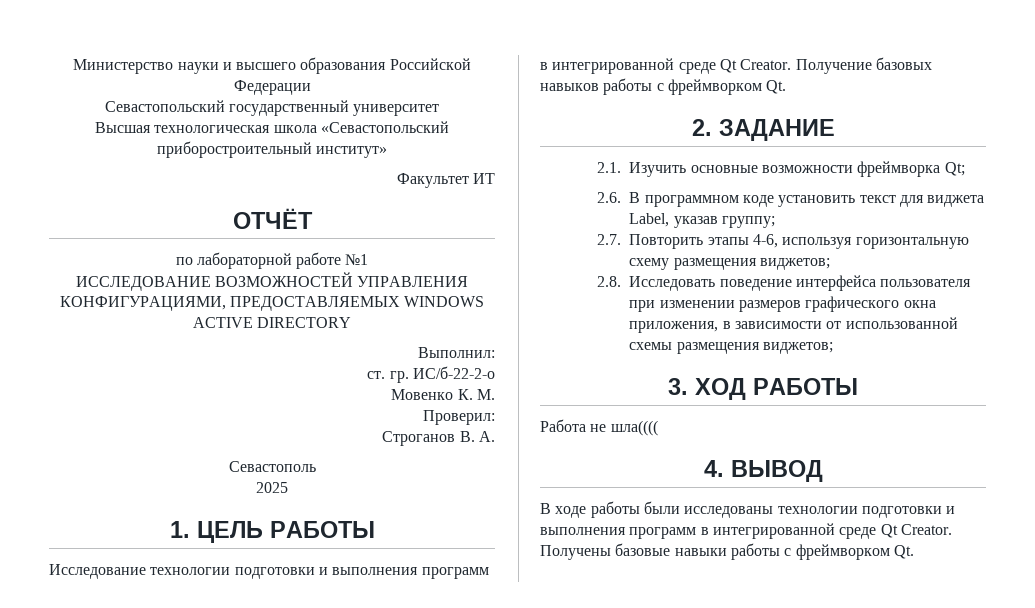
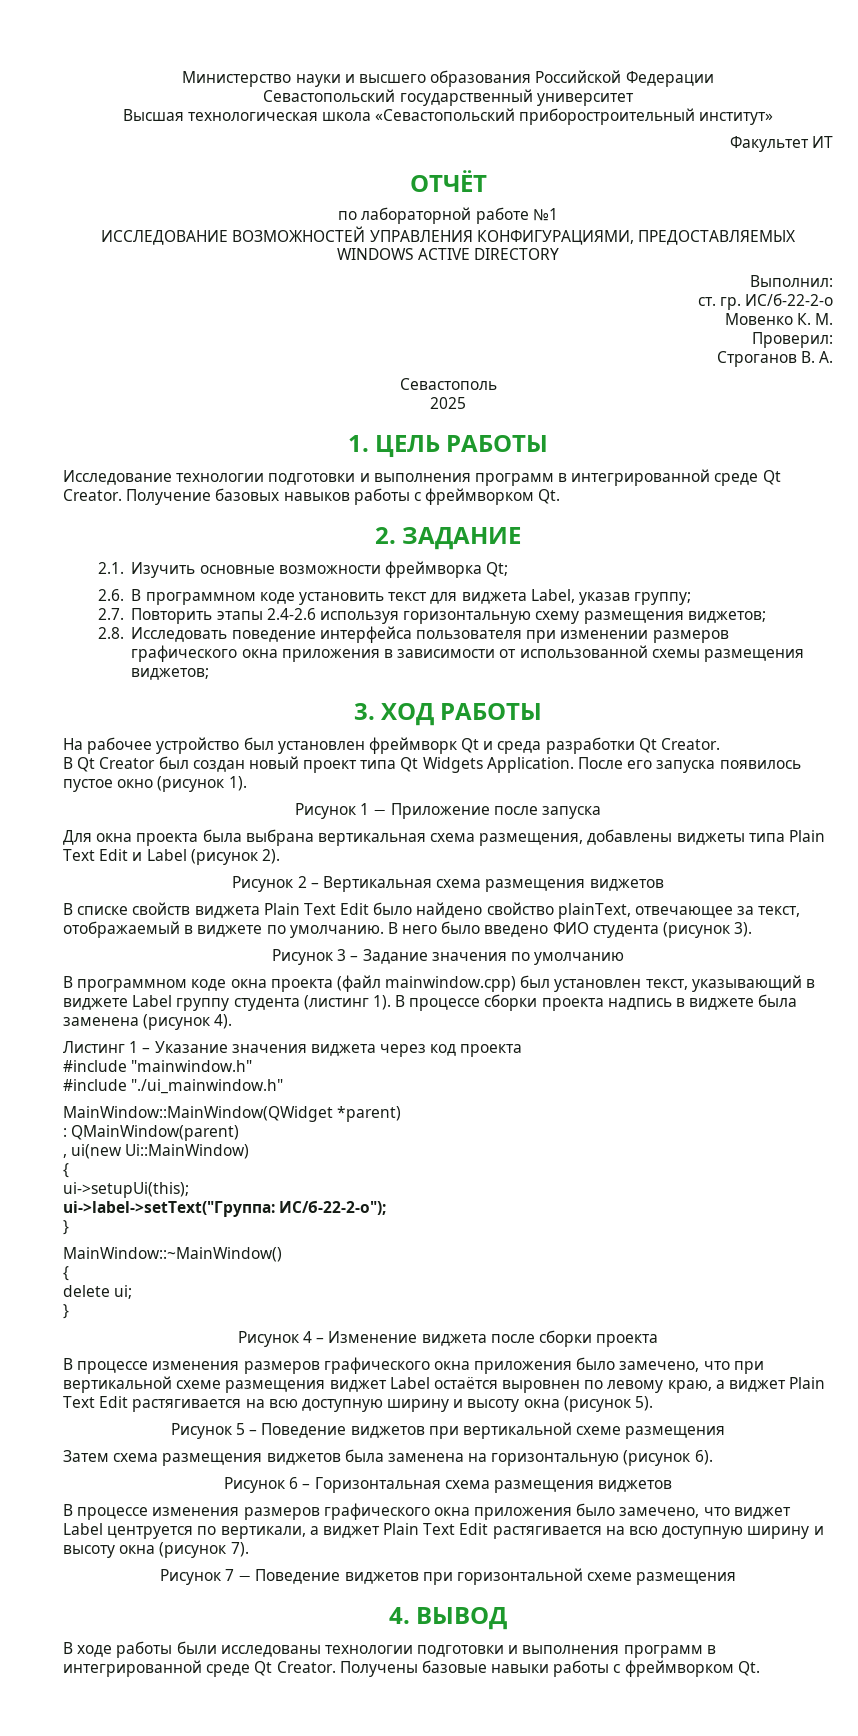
[752,234,778,248] 4-6, -> [266,608,316,620] 2.4-2.6
[629,321,719,333] приложения, -> [281,649,380,662] приложения
[540,419,658,436] Работа не шла(((( -> [63,737,721,754] [63,756,801,773] [63,776,247,792] [295,803,601,819] [63,829,826,846] [63,849,280,865] [232,876,664,892] [63,902,801,919] [63,921,753,938] [271,949,625,965] [63,975,816,992] [63,994,798,1011] [63,1014,233,1030] [63,1041,523,1057] [63,1060,253,1072] [63,1079,284,1094] [63,1106,402,1122] [63,1125,240,1141] [63,1144,250,1159] [63,1163,69,1178] [63,1182,189,1198] [63,1200,387,1217] [63,1220,69,1235] [63,1247,282,1262] [63,1266,69,1281] [63,1285,133,1299] [63,1304,69,1319] [237,1330,659,1347] [63,1357,764,1374] [63,1376,826,1393] [63,1396,654,1412] [170,1422,726,1439] [63,1449,713,1466] [223,1477,673,1493] [63,1503,791,1520] [63,1523,824,1539] [63,1542,249,1558] [159,1568,737,1585] На рабочее устройство был установлен фреймворк Qt и среда разработки Qt Creator. // В Qt Creator был создан новый проект типа Qt Widgets Application. После его запуска появилось пустое окно (рисунок 1). // Рисунок 1 − Приложение после запуска // Для окна проекта была выбрана вертикальная схема размещения, добавлены виджеты типа Plain Text Edit и Label (рисунок 2). // Рисунок 2 – Вертикальная схема размещения виджетов // В списке свойств виджета Plain Text Edit было найдено свойство plainText, отвечающее за текст, отображаемый в виджете по умолчанию. В него было введено ФИО студента (рисунок 3). // Рисунок 3 – Задание значения по умолчанию // В программном коде окна проекта (файл mainwindow.cpp) был установлен текст, указывающий в виджете Label группу студента (листинг 1). В процессе сборки проекта надпись в виджете была заменена (рисунок 4). // Листинг 1 – Указание значения виджета через код проекта // #include "mainwindow.h" // #include "./ui_mainwindow.h" // MainWindow::MainWindow(QWidget *parent) // : QMainWindow(parent) // , ui(new Ui::MainWindow) // { // ui->setupUi(this); // ui->label->setText("Группа: ИС/б-22-2-о"); // } // MainWindow::~MainWindow() // { // delete ui; // } // Рисунок 4 – Изменение виджета после сборки проекта // В процессе изменения размеров графического окна приложения было замечено, что при вертикальной схеме размещения виджет Label остаётся выровнен по левому краю, а виджет Plain Text Edit растягивается на всю доступную ширину и высоту окна (рисунок 5). // Рисунок 5 – Поведение виджетов при вертикальной схеме размещения // Затем схема размещения виджетов была заменена на горизонтальную (рисунок 6). // Рисунок 6 – Горизонтальная схема размещения виджетов // В процессе изменения размеров графического окна приложения было замечено, что виджет Label центруется по вертикали, а виджет Plain Text Edit растягивается на всю доступную ширину и высоту окна (рисунок 7). // Рисунок 7 − Поведение виджетов при горизонтальной схеме размещения

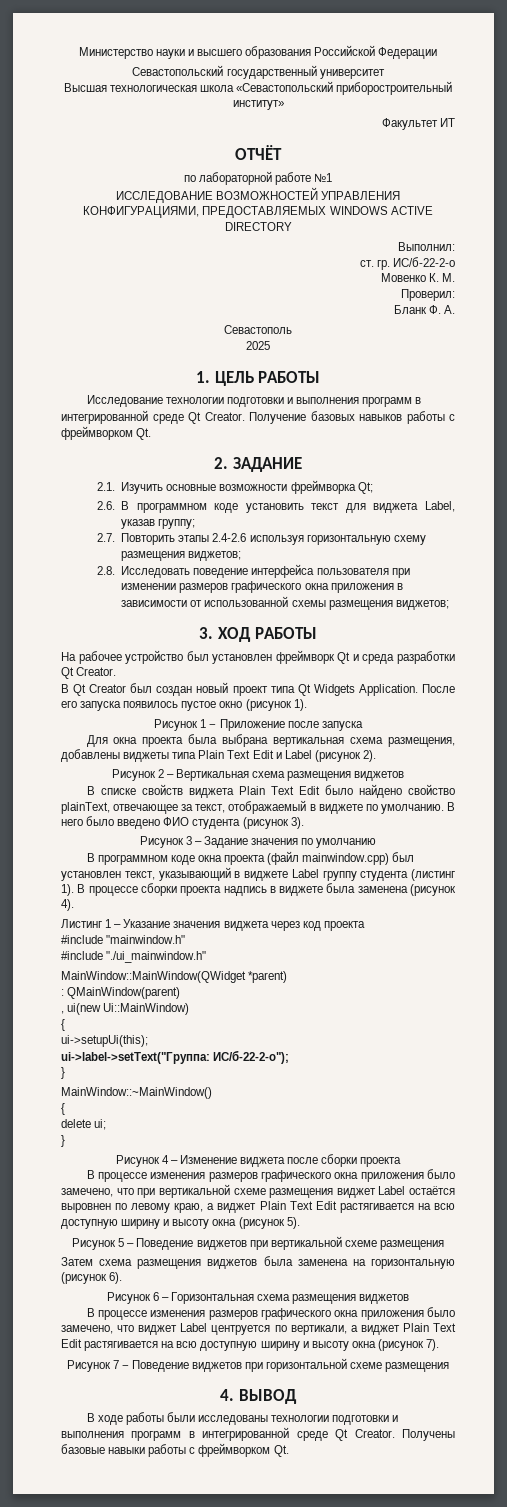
[716,351,815,367] Строганов В. -> [393,305,441,314] Бланк Ф.

